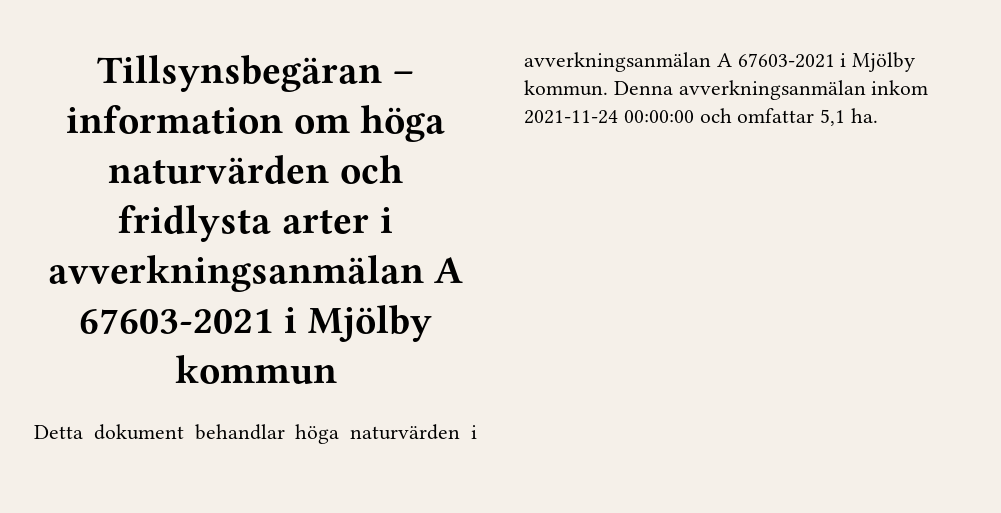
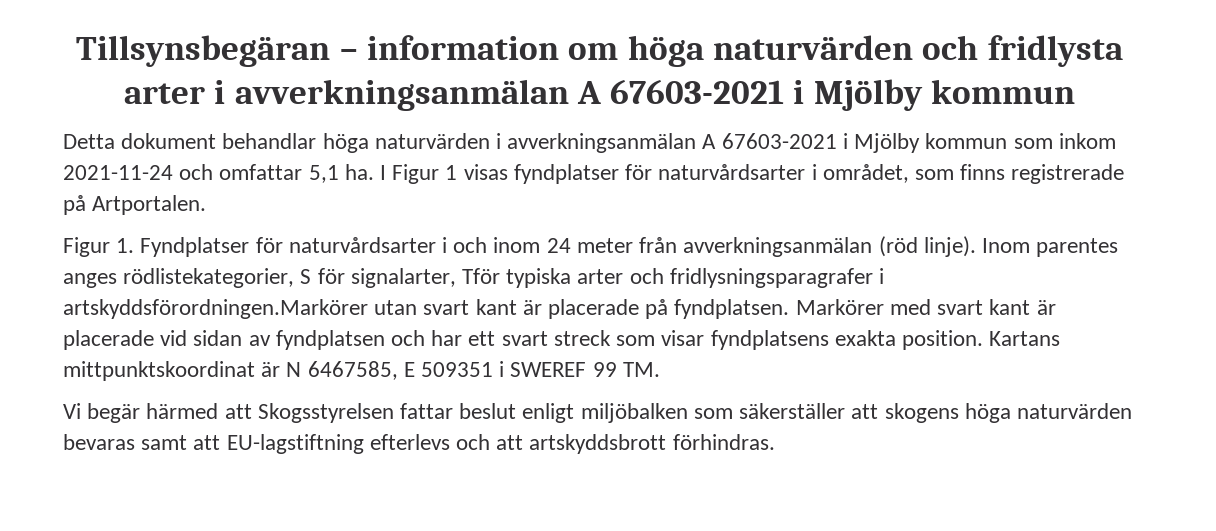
[524,80,866,100] kommun. Denna avverkningsanmälan -> [925,133,1053,149] kommun som
[623,110,694,123] 00:00:00 -> (173, 172) none
(879, 115) none -> [380,164,1125,184] [63,195,207,215] [63,236,1119,257] [63,268,885,288] [63,299,1056,319] [63,330,1061,350] [63,361,660,381] [63,403,1132,423] [63,434,775,454] I Figur 1 visas fyndplatser för naturvårdsarter i området, som finns registrerade på Artportalen. // Figur 1. Fyndplatser för naturvårdsarter i och inom 24 meter från avverkningsanmälan (röd linje). Inom parentes anges rödlistekategorier, S för signalarter, Tför typiska arter och fridlysningsparagrafer i artskyddsförordningen.Markörer utan svart kant är placerade på fyndplatsen. Markörer med svart kant är placerade vid sidan av fyndplatsen och har ett svart streck som visar fyndplatsens exakta position. Kartans mittpunktskoordinat är N 6467585, E 509351 i SWEREF 99 TM. // Vi begär härmed att Skogsstyrelsen fattar beslut enligt miljöbalken som säkerställer att skogens höga naturvärden bevaras samt att EU-lagstiftning efterlevs och att artskyddsbrott förhindras.

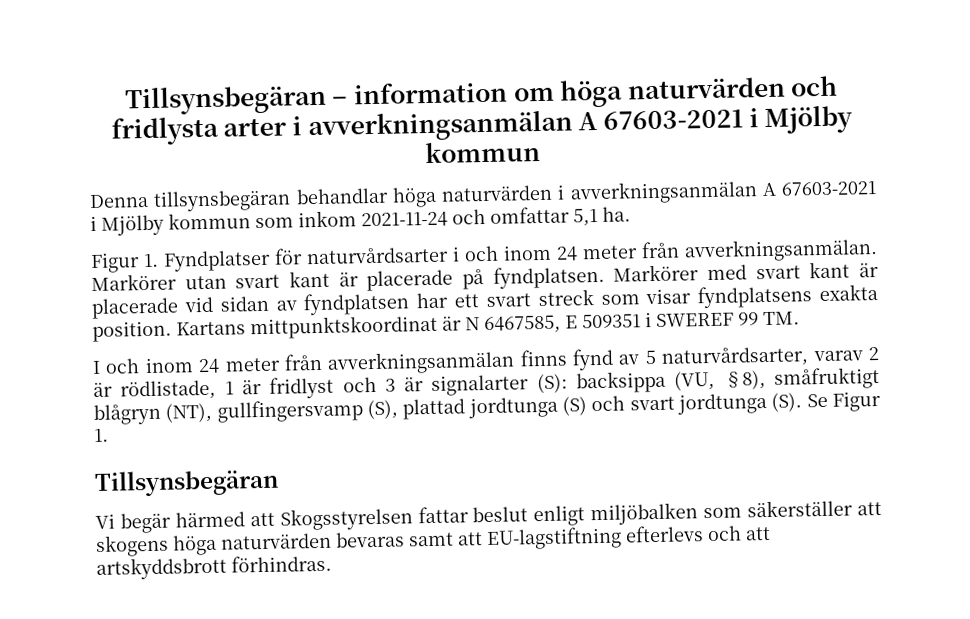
[63,133,217,149] Detta dokument -> [89,189,292,212] Denna tillsynsbegäran
[380,164,1125,184] [63,195,207,215] I Figur 1 visas fyndplatser för naturvårdsarter i området, som finns registrerade på Artportalen. -> (631, 214) none
[683,236,1119,257] [63,268,885,288] [63,299,368,319] avverkningsanmälan (röd linje). Inom parentes anges rödlistekategorier, S för signalarter, Tför typiska arter och fridlysningsparagrafer i artskyddsförordningen.Markörer -> [684,238,878,263] [91,273,177,291] avverkningsanmälan. Markörer
[391,330,426,346] och -> (411, 304) none
(660, 369) none -> [92,346,879,375] [93,366,880,401] [93,390,882,425] [94,428,109,442] [94,468,279,497] // I och inom 24 meter från avverkningsanmälan finns fynd av 5 naturvårdsarter, varav 2 är rödlistade, 1 är fridlyst och 3 är signalarter (S): backsippa (VU, §8), småfruktigt blågryn (NT), gullfingersvamp (S), plattad jordtunga (S) och svart jordtunga (S). Se Figur 1. // Tillsynsbegäran

